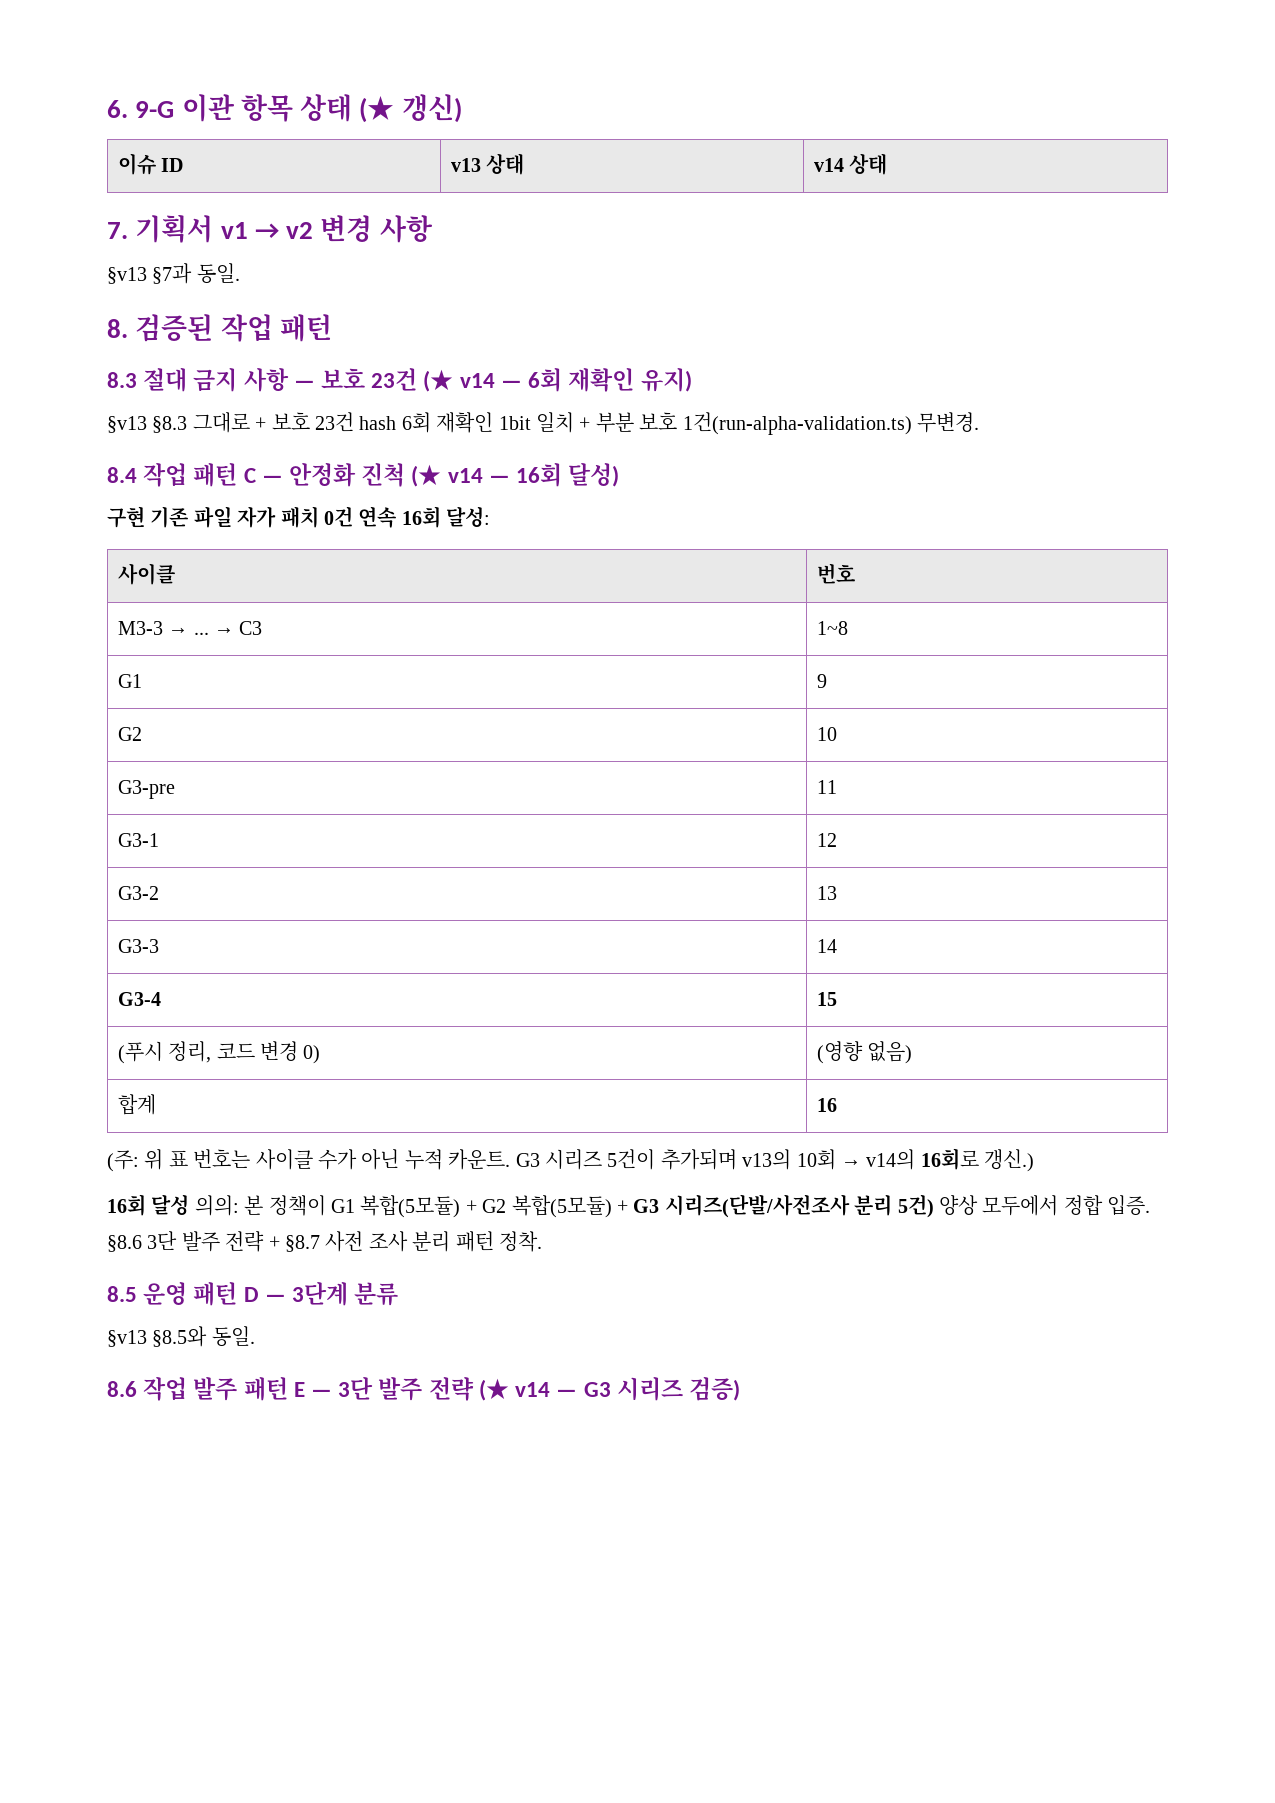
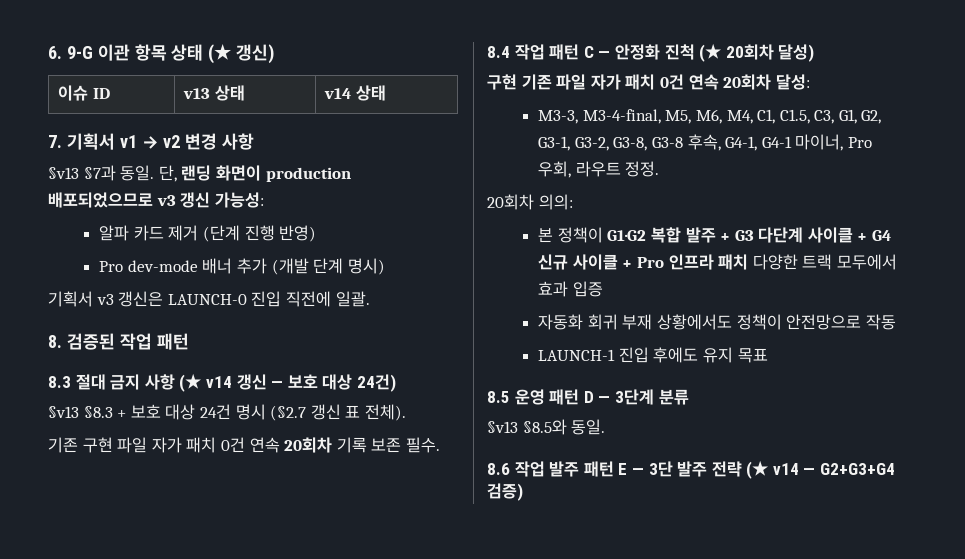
(240, 273) none -> [158,165,351,182] [48,192,264,208] [99,225,317,242] [99,258,385,275] [48,291,370,307] 단, 랜딩 화면이 production 배포되었으므로 v3 갱신 가능성: // 알파 카드 제거 (단계 진행 반영) // Pro dev-mode 배너 추가 (개발 단계 명시) // 기획서 v3 갱신은 LAUNCH-0 진입 직전에 일괄.
[293,368,692,392] — 보호 23건 (★ v14 — 6회 재확인 유지) -> [179,373,396,392] (★ v14 갱신 — 보호 대상 24건)
[192,412,250,433] 그대로 -> (113, 412) none
[315,412,979,435] 23건 hash 6회 재확인 1bit 일치 + 부분 보호 1건(run-alpha-validation.ts) 무변경. -> [165,404,406,421] [48,437,440,453] 대상 24건 명시 (§2.7 갱신 표 전체). // 기존 구현 파일 자가 패치 0건 연속 20회차 기록 보존 필수.
[447,463,563,487] v14 — 16회 -> [725,44,774,60] 20회차
[401,506,441,528] 16회 -> [723,74,772,90] 20회차
[117,563,175,585] [816,563,855,584] [117,621,263,635] [816,621,848,635] [117,674,142,688] [816,674,827,688] [117,727,142,741] [816,727,837,741] [117,780,175,799] [816,780,837,794] [117,833,159,847] [816,833,837,847] [117,886,159,900] [816,886,837,900] [117,939,159,953] [816,939,837,953] [117,992,161,1006] [816,992,837,1006] [117,1041,321,1064] [816,1041,913,1064] [117,1094,156,1115] [816,1098,837,1112] [107,1148,1035,1172] [107,1194,190,1216] // 사이클 | 번호 // M3-3 → ... → C3 | 1~8 // G1 | 9 // G2 | 10 // G3-pre | 11 // G3-1 | 12 // G3-2 | 13 // G3-3 | 14 // G3-4 | 15 // (푸시 정리, 코드 변경 0) | (영향 없음) // 합계 | 16 // (주: 위 표 번호는 사이클 수가 아닌 누적 카운트. G3 시리즈 5건이 추가되며 v13의 10회 → v14의 16회로 갱신.) // 16회 달성 -> [538,109,882,124] [538,134,872,151] [538,161,660,178] [487,194,534,210] // M3-3, M3-4-final, M5, M6, M4, C1, C1.5, C3, G1, G2, G3-1, G3-2, G3-8, G3-8 후속, G4-1, G4-1 마이너, Pro 우회, 라우트 정정. // 20회차
(239, 1205) none -> (573, 202) //
[331,1194,1151,1218] [107,1231,542,1252] G1 복합(5모듈) + G2 복합(5모듈) + G3 시리즈(단발/사전조사 분리 5건) 양상 모두에서 정합 입증. §8.6 3단 발주 전략 + §8.7 사전 조사 분리 패턴 정착. -> [607,227,892,243] [538,254,897,270] [538,281,603,297] [538,314,896,330] [538,347,768,363] G1·G2 복합 발주 + G3 다단계 사이클 + G4 신규 사이클 + Pro 인프라 패치 다양한 트랙 모두에서 효과 입증 // 자동화 회귀 부재 상황에서도 정책이 안전망으로 작동 // LAUNCH-1 진입 후에도 유지 목표
[583,1377,683,1401] G3 시리즈 -> [820,463,896,475] G2+G3+G4

